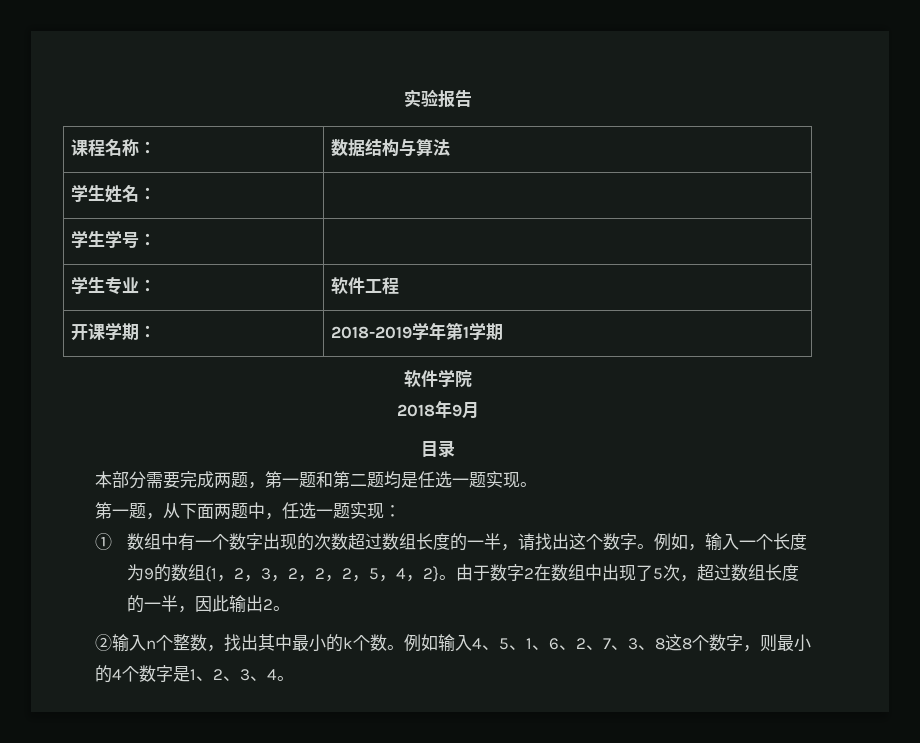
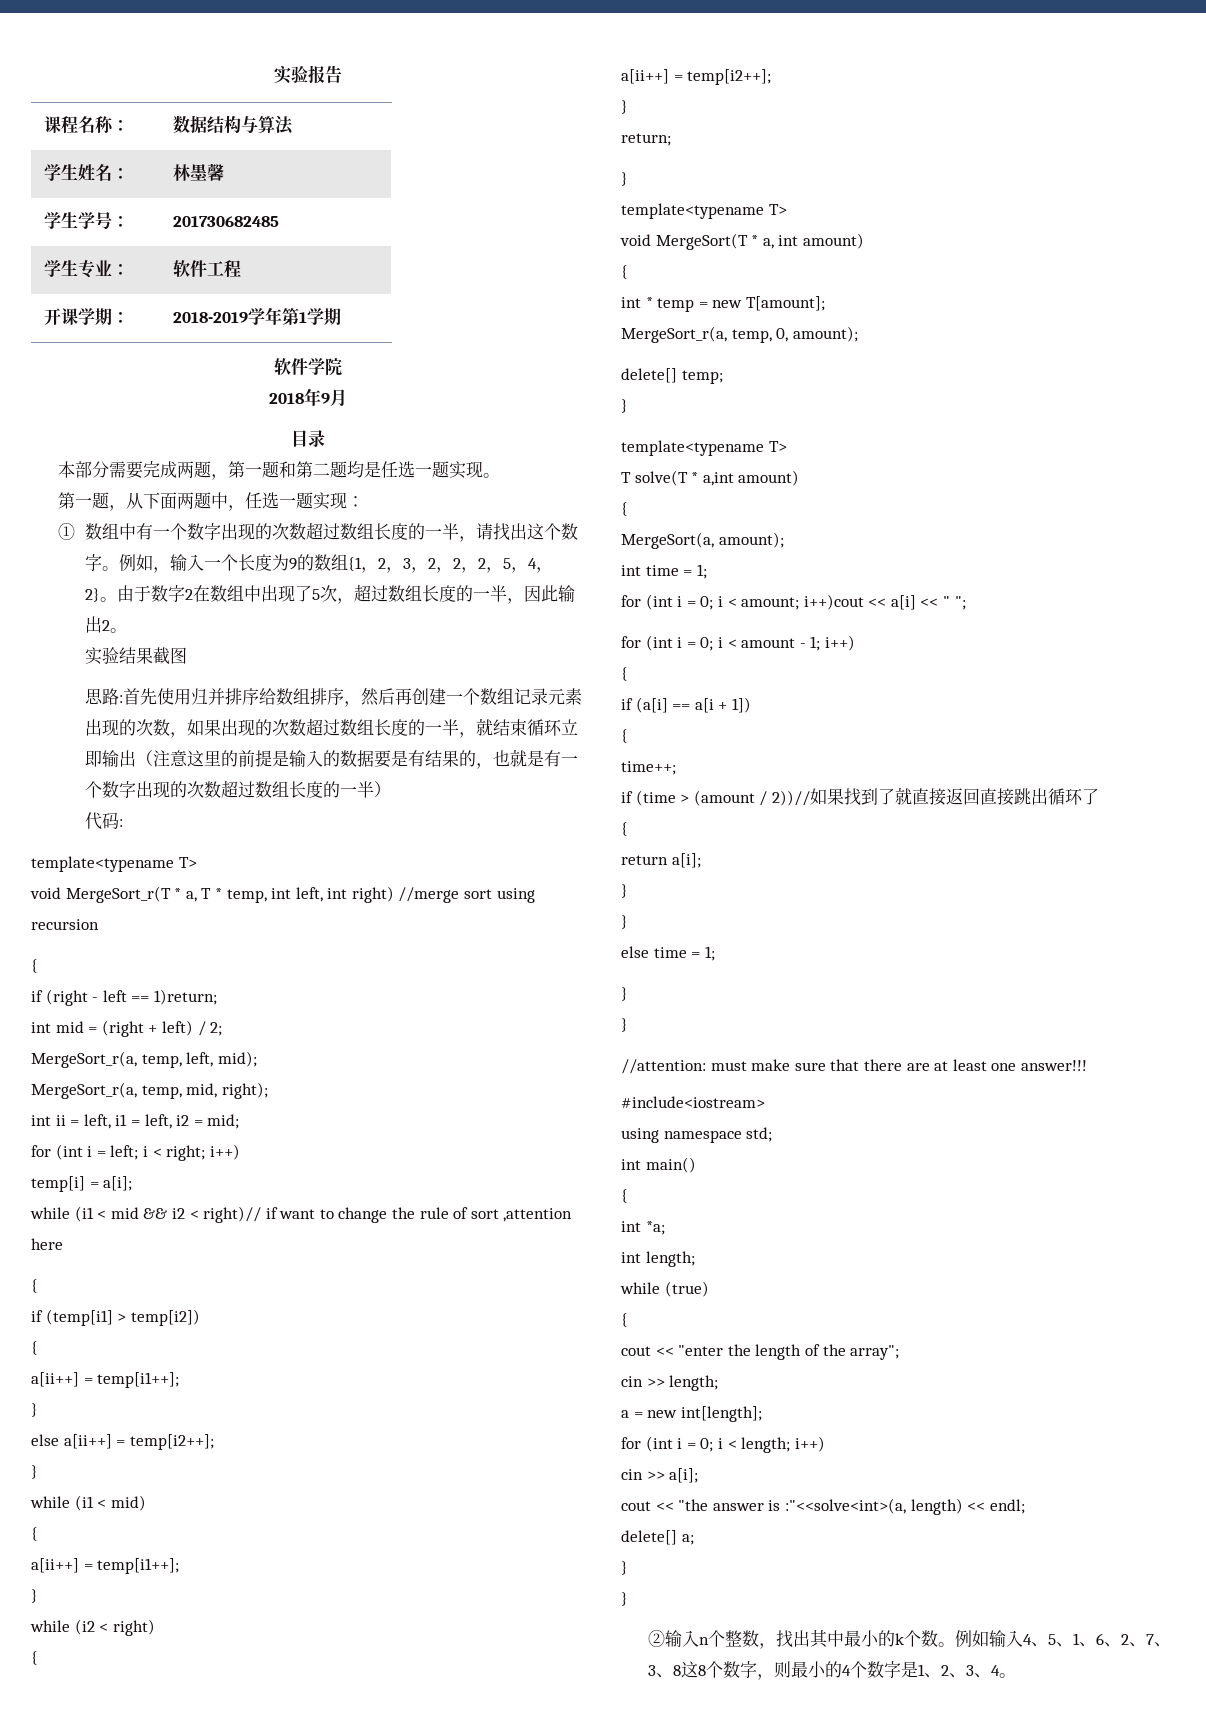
(157, 193) none -> [172,163,224,181] 林墨馨
(157, 239) none -> [172,216,279,227] 201730682485
(290, 608) none -> [85,647,188,665] [85,688,583,707] [85,718,579,738] [85,749,579,769] [85,780,392,798] [85,812,124,830] [31,856,197,872] [30,886,535,903] [31,919,99,930] [31,959,38,973] [31,989,217,1006] [31,1020,223,1037] [31,1051,257,1068] [31,1082,268,1099] [31,1114,240,1129] [31,1144,240,1161] [31,1176,133,1192] [30,1206,573,1223] [31,1238,63,1250] [31,1279,38,1293] [31,1309,200,1326] [31,1341,38,1355] [31,1372,180,1388] [31,1403,38,1417] [31,1434,214,1450] [31,1465,38,1479] [30,1495,146,1511] [31,1527,38,1541] [31,1558,180,1574] [31,1589,38,1603] [30,1619,155,1636] [31,1651,38,1665] [621,69,772,85] [621,100,628,114] [621,133,671,146] [621,172,628,186] [621,203,787,219] [620,233,864,250] [621,265,628,279] [621,296,825,312] [621,326,858,343] [621,368,723,384] [621,399,628,413] [621,440,787,456] [621,470,800,486] [621,502,628,516] [621,532,784,549] [621,564,707,579] [621,594,966,610] [621,635,855,651] [621,667,628,681] [621,697,751,713] [621,729,628,743] [621,761,676,775] [621,787,1099,806] [621,822,628,836] [621,853,701,868] [621,884,628,898] [621,915,628,929] [621,946,715,961] [621,987,628,1001] [621,1018,628,1032] [621,1059,1087,1074] [621,1096,765,1108] [621,1127,773,1143] [621,1157,696,1173] [621,1189,628,1203] [621,1221,665,1235] [621,1251,695,1267] [620,1281,709,1297] [621,1313,628,1327] [621,1344,900,1360] [621,1375,719,1391] [621,1406,762,1422] [621,1436,825,1453] [621,1468,699,1483] [621,1498,1025,1515] [621,1530,694,1545] [621,1561,628,1575] [621,1592,628,1606] // 实验结果截图 // 思路:首先使用归并排序给数组排序，然后再创建一个数组记录元素出现的次数，如果出现的次数超过数组长度的一半，就结束循环立即输出（注意这里的前提是输入的数据要是有结果的，也就是有一个数字出现的次数超过数组长度的一半） // 代码: // template<typename T> // void MergeSort_r(T * a, T * temp, int left, int right) //merge sort using recursion // { // if (right - left == 1)return; // int mid = (right + left) / 2; // MergeSort_r(a, temp, left, mid); // MergeSort_r(a, temp, mid, right); // int ii = left, i1 = left, i2 = mid; // for (int i = left; i < right; i++) // temp[i] = a[i]; // while (i1 < mid && i2 < right)// if want to change the rule of sort ,attention here // { // if (temp[i1] > temp[i2]) // { // a[ii++] = temp[i1++]; // } // else a[ii++] = temp[i2++]; // } // while (i1 < mid) // { // a[ii++] = temp[i1++]; // } // while (i2 < right) // { // a[ii++] = temp[i2++]; // } // return; // } // template<typename T> // void MergeSort(T * a, int amount) // { // int * temp = new T[amount]; // MergeSort_r(a, temp, 0, amount); // delete[] temp; // } // template<typename T> // T solve(T * a,int amount) // { // MergeSort(a, amount); // int time = 1; // for (int i = 0; i < amount; i++)cout << a[i] << " "; // for (int i = 0; i < amount - 1; i++) // { // if (a[i] == a[i + 1]) // { // time++; // if (time > (amount / 2))//如果找到了就直接返回直接跳出循环了 // { // return a[i]; // } // } // else time = 1; // } // } // //attention: must make sure that there are at least one answer!!! // #include<iostream> // using namespace std; // int main() // { // int *a; // int length; // while (true) // { // cout << "enter the length of the array"; // cin >> length; // a = new int[length]; // for (int i = 0; i < length; i++) // cin >> a[i]; // cout << "the answer is :"<<solve<int>(a, length) << endl; // delete[] a; // } // }

